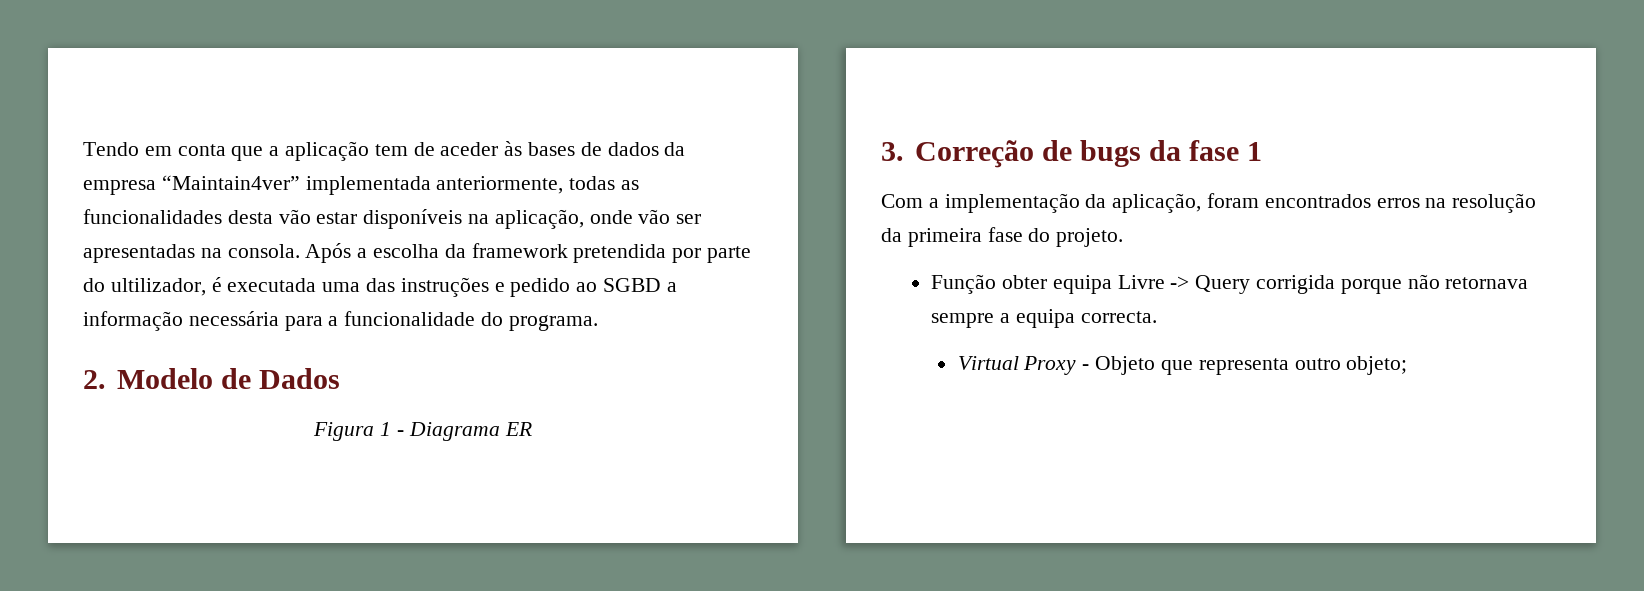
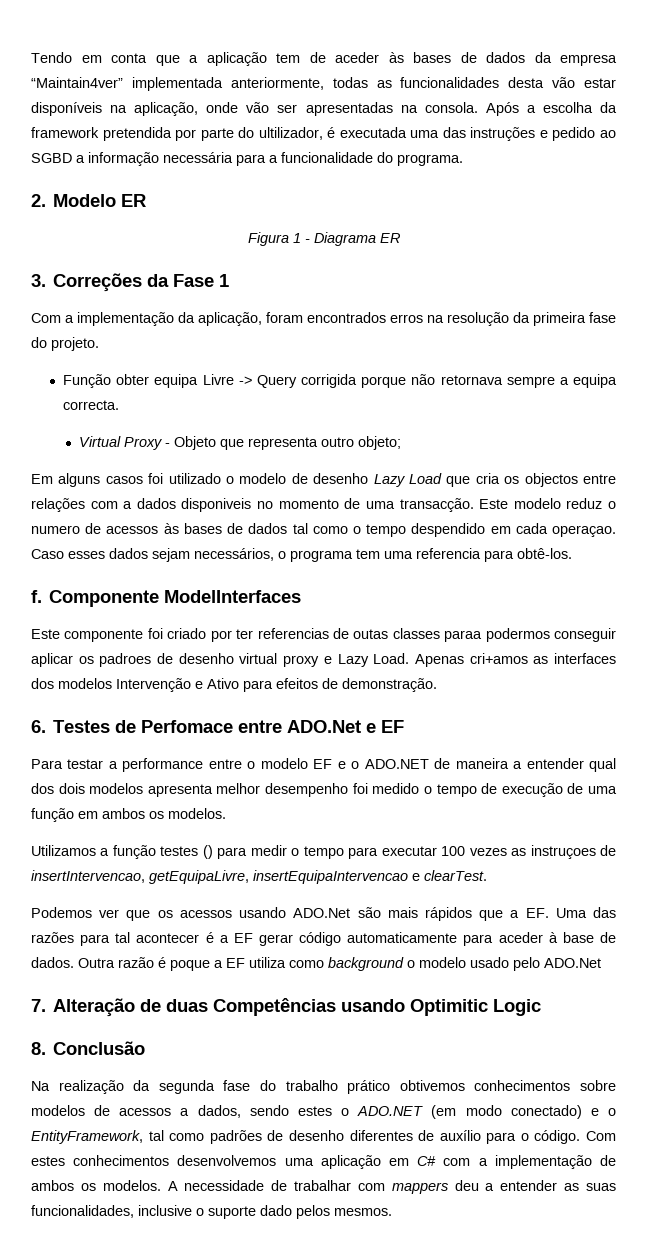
[220,368,340,389] de Dados -> [121,194,147,207] ER
[914,140,1240,168] Correção de bugs da fase -> [53,273,215,292] Correções da Fase
(1408, 365) none -> [31,473,616,487] [31,498,617,512] [31,523,617,537] [31,548,572,562] [31,590,302,607] [31,628,616,642] [31,653,616,667] [31,678,437,692] [31,720,405,733] [31,758,616,772] [31,783,618,797] [31,808,226,822] [31,845,616,859] [31,870,487,884] [31,907,616,921] [31,932,616,946] [31,957,601,971] [31,998,542,1017] [31,1041,146,1055] [31,1080,617,1094] [31,1105,616,1119] [31,1130,616,1144] [31,1155,616,1169] [31,1180,616,1194] [31,1205,392,1219] // Em alguns casos foi utilizado o modelo de desenho Lazy Load que cria os objectos entre relações com a dados disponiveis no momento de uma transacção. Este modelo reduz o numero de acessos às bases de dados tal como o tempo despendido em cada operaçao. Caso esses dados sejam necessários, o programa tem uma referencia para obtê-los. // f. Componente ModelInterfaces // Este componente foi criado por ter referencias de outas classes paraa podermos conseguir aplicar os padroes de desenho virtual proxy e Lazy Load. Apenas cri+amos as interfaces dos modelos Intervenção e Ativo para efeitos de demonstração. // 6. Testes de Perfomace entre ADO.Net e EF // Para testar a performance entre o modelo EF e o ADO.NET de maneira a entender qual dos dois modelos apresenta melhor desempenho foi medido o tempo de execução de uma função em ambos os modelos. // Utilizamos a função testes () para medir o tempo para executar 100 vezes as instruçoes de insertIntervencao, getEquipaLivre, insertEquipaIntervencao e clearTest. // Podemos ver que os acessos usando ADO.Net são mais rápidos que a EF. Uma das razões para tal acontecer é a EF gerar código automaticamente para aceder à base de dados. Outra razão é poque a EF utiliza como background o modelo usado pelo ADO.Net // 7. Alteração de duas Competências usando Optimitic Logic // 8. Conclusão // Na realização da segunda fase do trabalho prático obtivemos conhecimentos sobre modelos de acessos a dados, sendo estes o ADO.NET (em modo conectado) e o EntityFramework, tal como padrões de desenho diferentes de auxílio para o código. Com estes conhecimentos desenvolvemos uma aplicação em C# com a implementação de ambos os modelos. A necessidade de trabalhar com mappers deu a entender as suas funcionalidades, inclusive o suporte dado pelos mesmos.

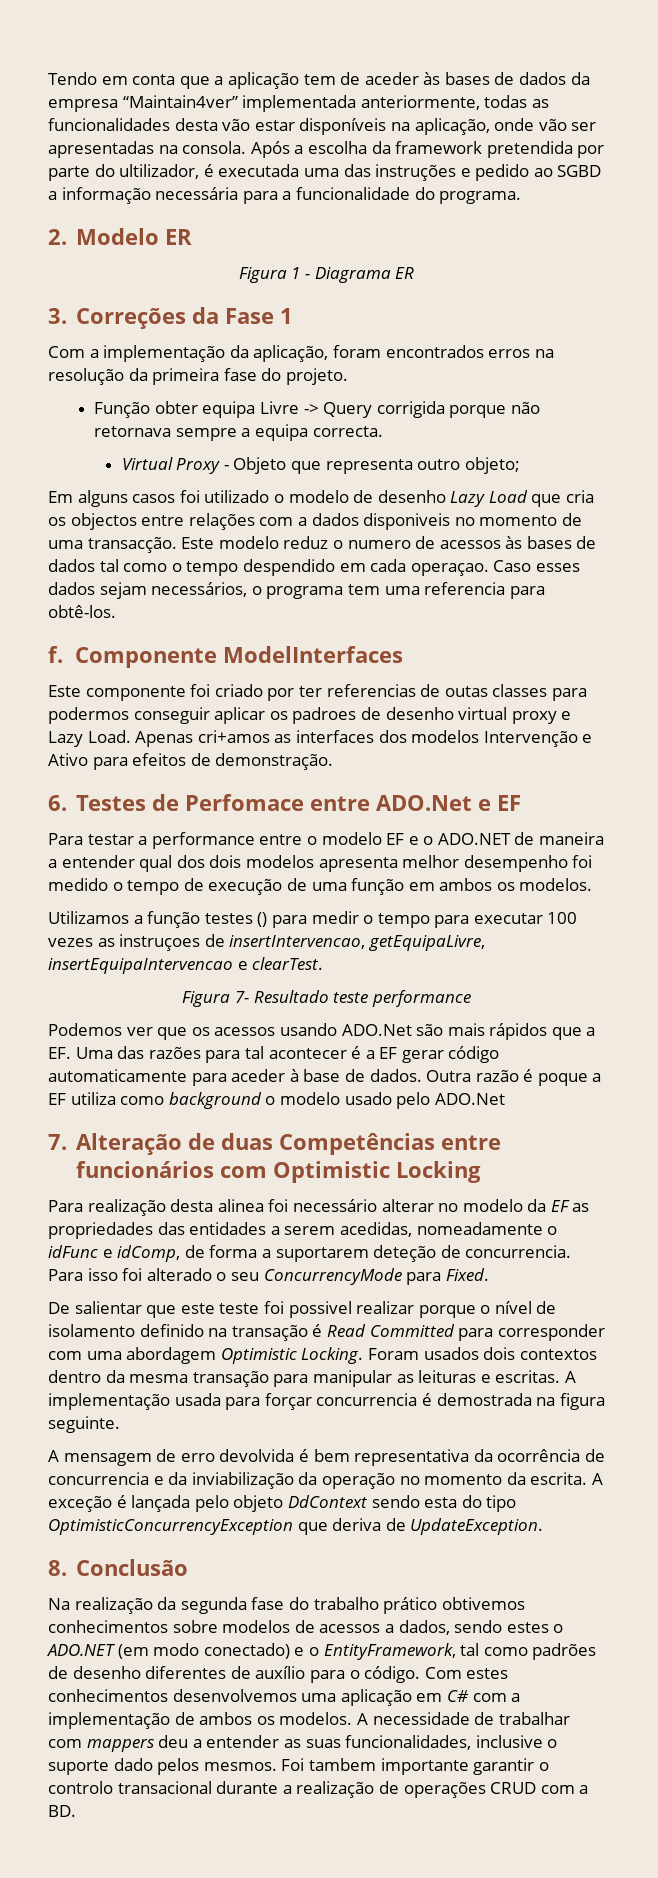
[444,630,483,642] paraa -> [551,688,587,701] para
(487, 875) none -> [182,990,471,1007] // Figura 7- Resultado teste performance
[341,999,542,1016] usando Optimitic Logic -> [440,1135,501,1150] [75,1161,481,1183] [48,1199,590,1216] [48,1222,558,1239] [48,1245,572,1262] [48,1268,489,1285] [48,1301,557,1318] [48,1324,605,1341] [48,1347,597,1364] [48,1370,576,1387] [48,1393,605,1410] [48,1416,120,1433] [48,1449,605,1466] [48,1472,603,1489] [48,1495,517,1512] [48,1518,544,1535] entre funcionários com Optimistic Locking // Para realização desta alinea foi necessário alterar no modelo da EF as propriedades das entidades a serem acedidas, nomeadamente o idFunc e idComp, de forma a suportarem deteção de concurrencia. Para isso foi alterado o seu ConcurrencyMode para Fixed. // De salientar que este teste foi possivel realizar porque o nível de isolamento definido na transação é Read Committed para corresponder com uma abordagem Optimistic Locking. Foram usados dois contextos dentro da mesma transação para manipular as leituras e escritas. A implementação usada para forçar concurrencia é demostrada na figura seguinte. // A mensagem de erro devolvida é bem representativa da ocorrência de concurrencia e da inviabilização da operação no momento da escrita. A exceção é lançada pelo objeto DdContext sendo esta do tipo OptimisticConcurrencyException que deriva de UpdateException.
(392, 1212) none -> [281,1758,549,1775] [48,1781,589,1798] [48,1805,76,1817] Foi tambem importante garantir o controlo transacional durante a realização de operações CRUD com a BD.

